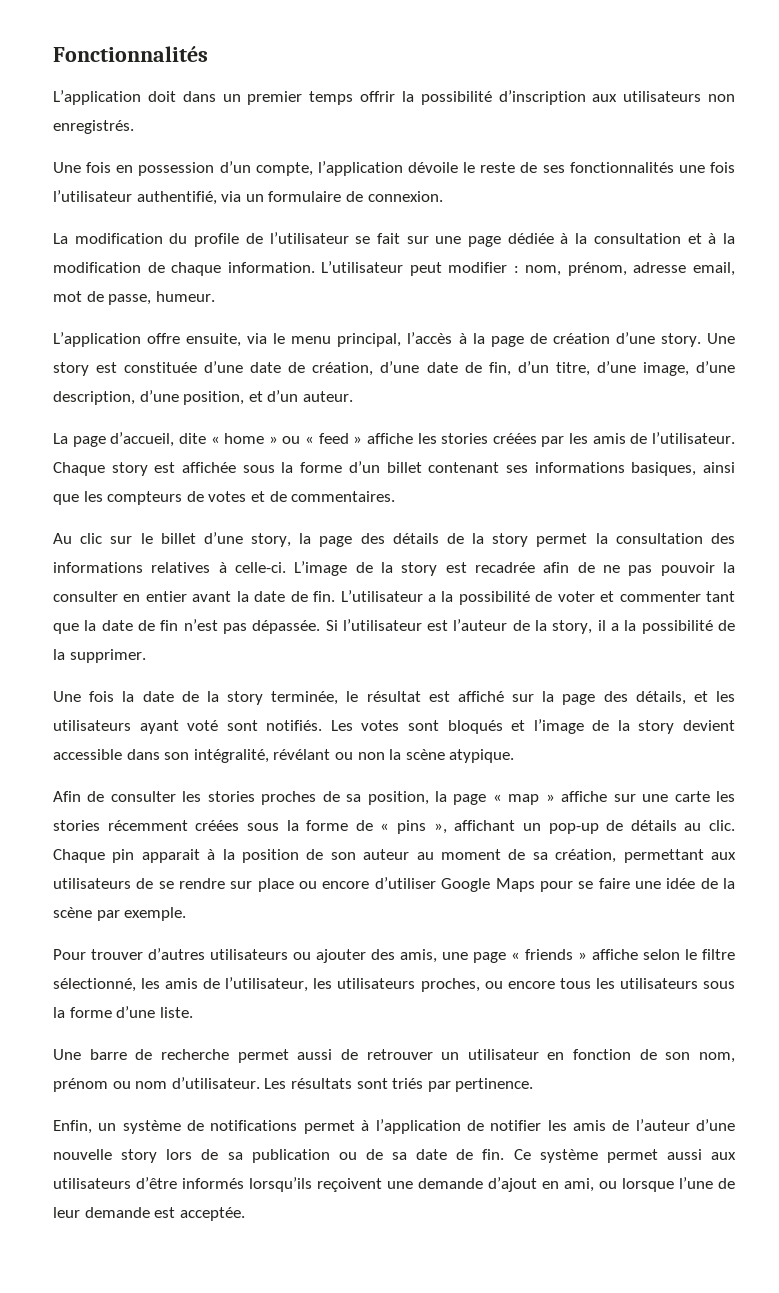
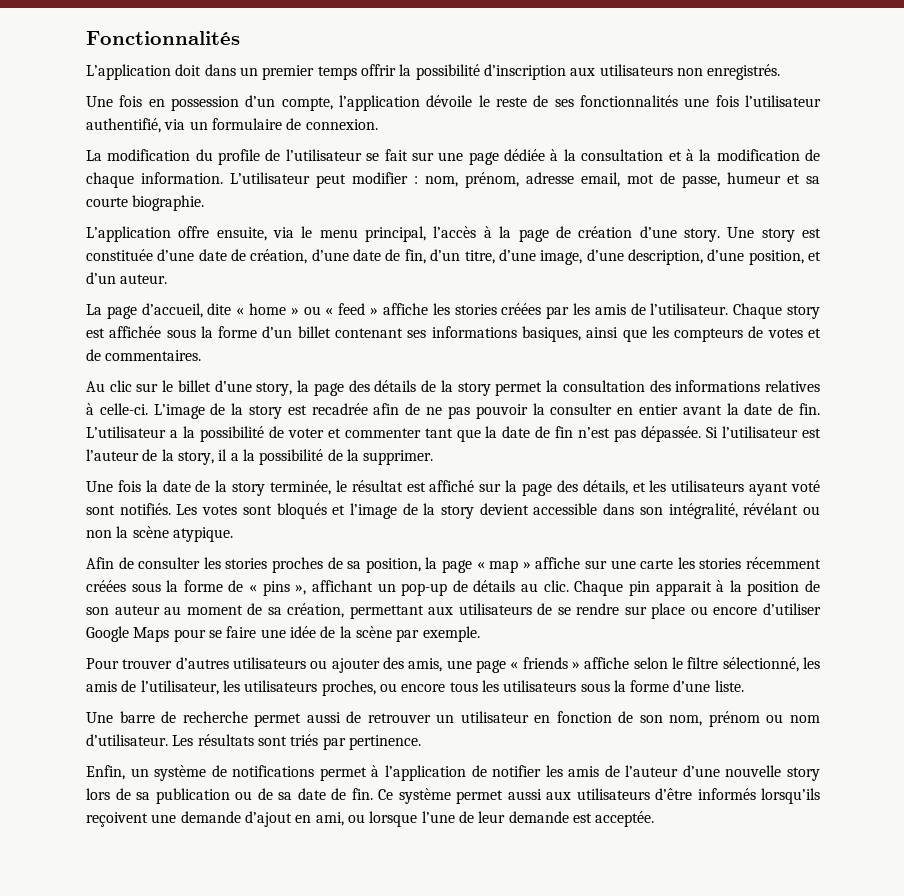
[155,291,215,302] humeur. -> [727,172,820,184] [86,195,205,211] humeur et sa courte biographie.

